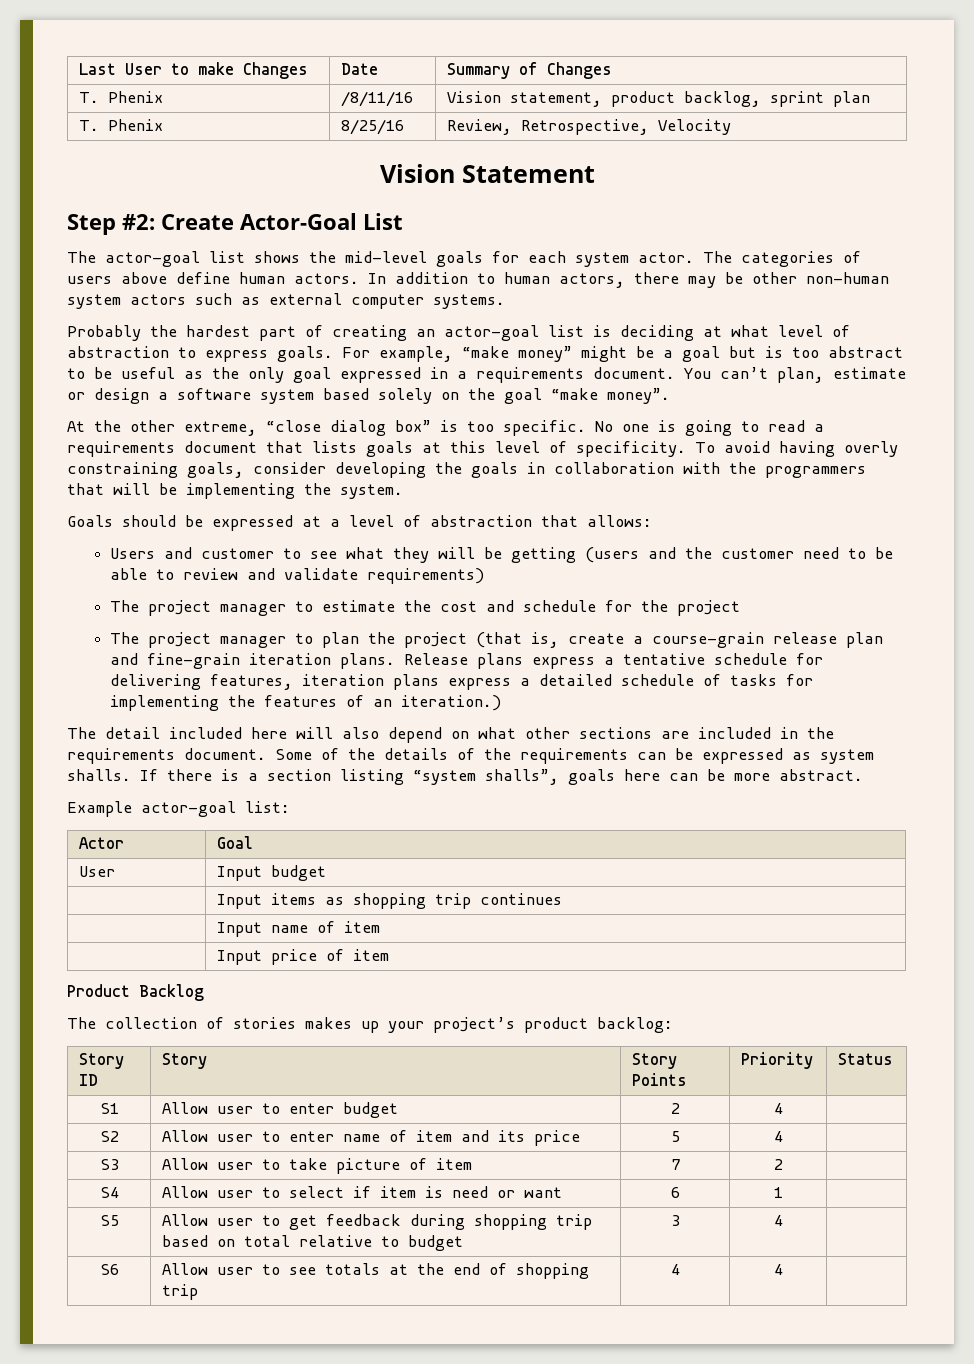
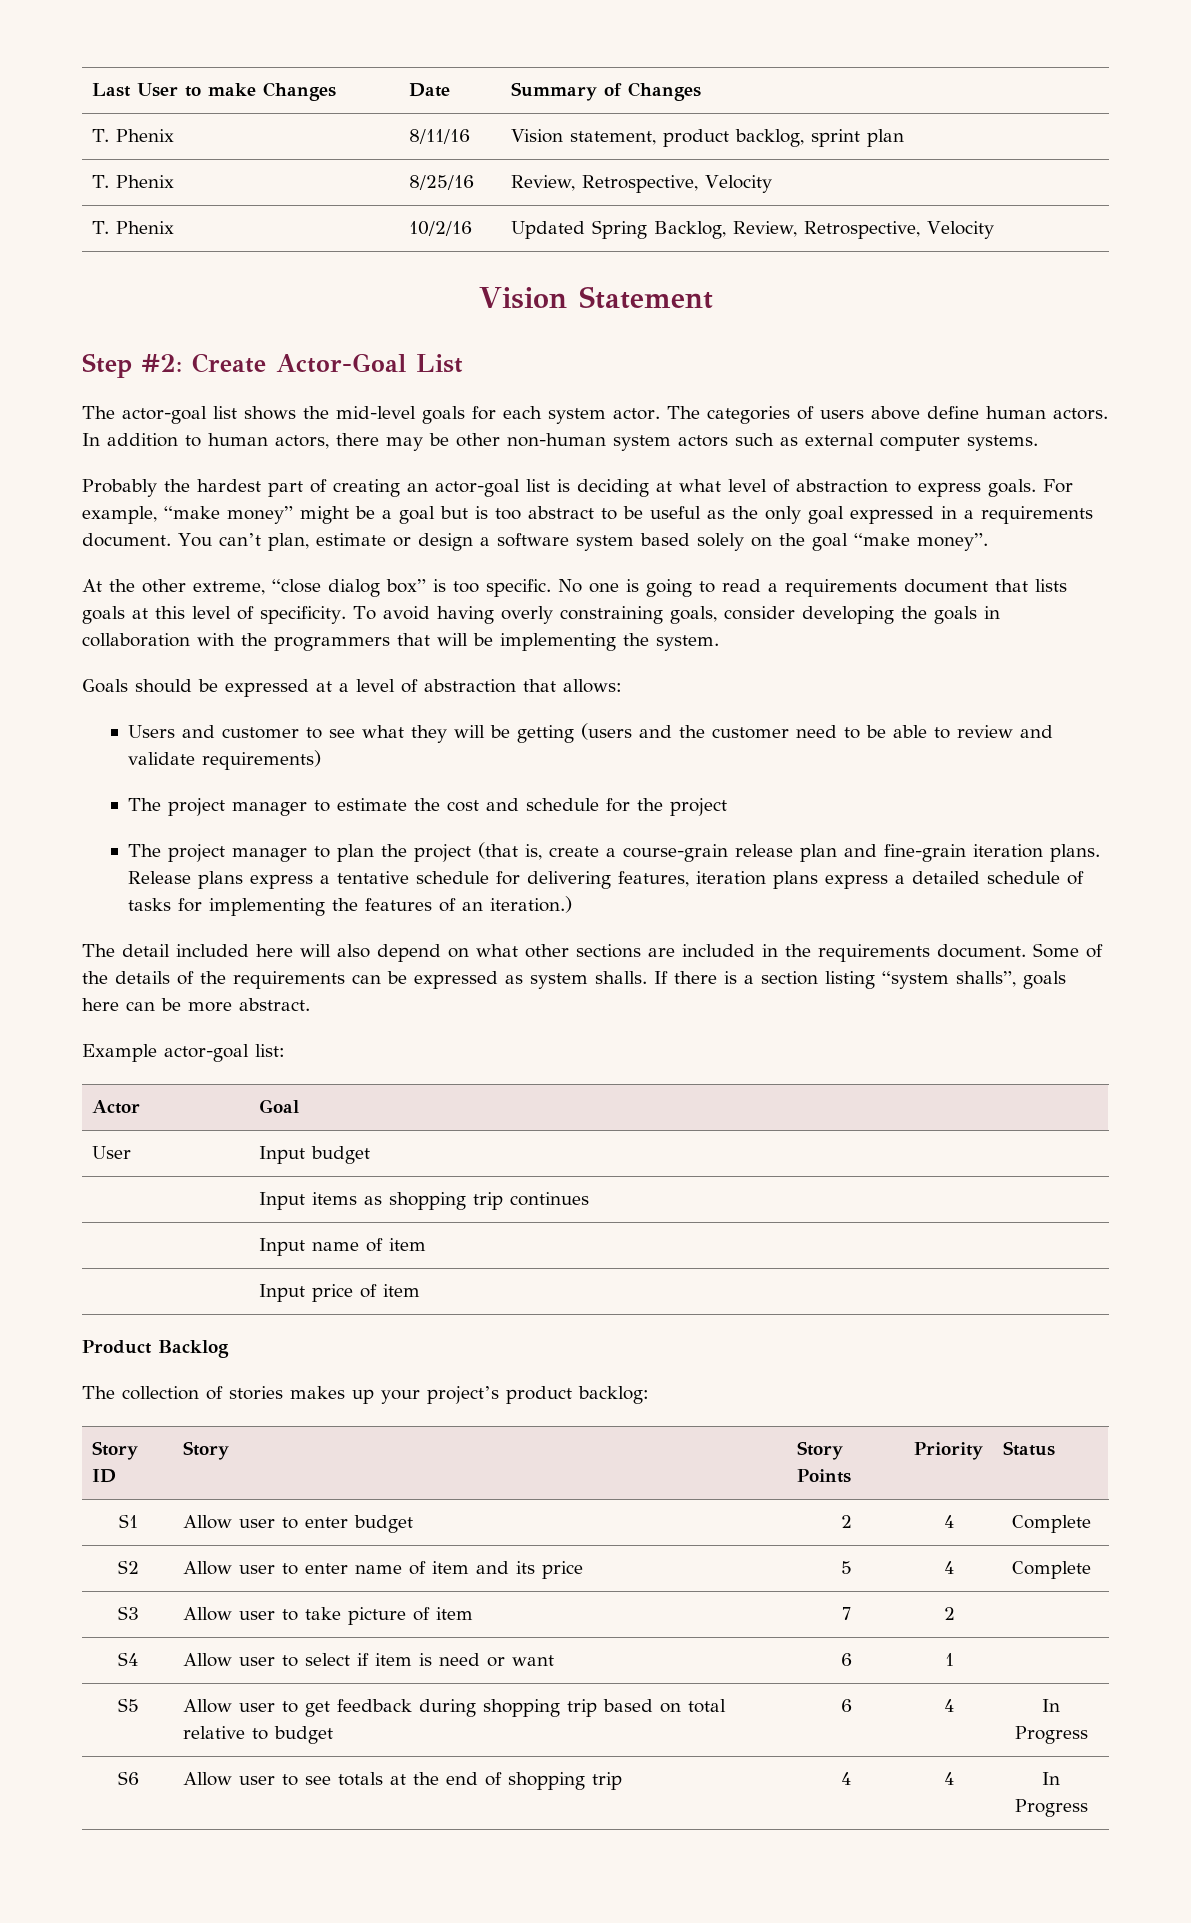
[340,91,413,107] /8/11/16 -> [408,129,470,144] 8/11/16
(731, 127) none -> [91,221,175,234] [408,221,472,236] [510,220,995,239] // T. Phenix | 10/2/16 | Updated Spring Backlog, Review, Retrospective, Velocity
(783, 1108) none -> [1011,1515,1091,1533] Complete
(783, 1136) none -> [1011,1561,1091,1579] Complete
[670,1215,680,1226] [773,1215,783,1226] 3 | 4 | -> [840,1699,852,1712] [944,1699,954,1712] [1042,1699,1060,1712] [1014,1726,1088,1744] 6 | 4 | In Progress
(783, 1269) none -> [1042,1772,1060,1785] [1014,1799,1088,1817] In Progress

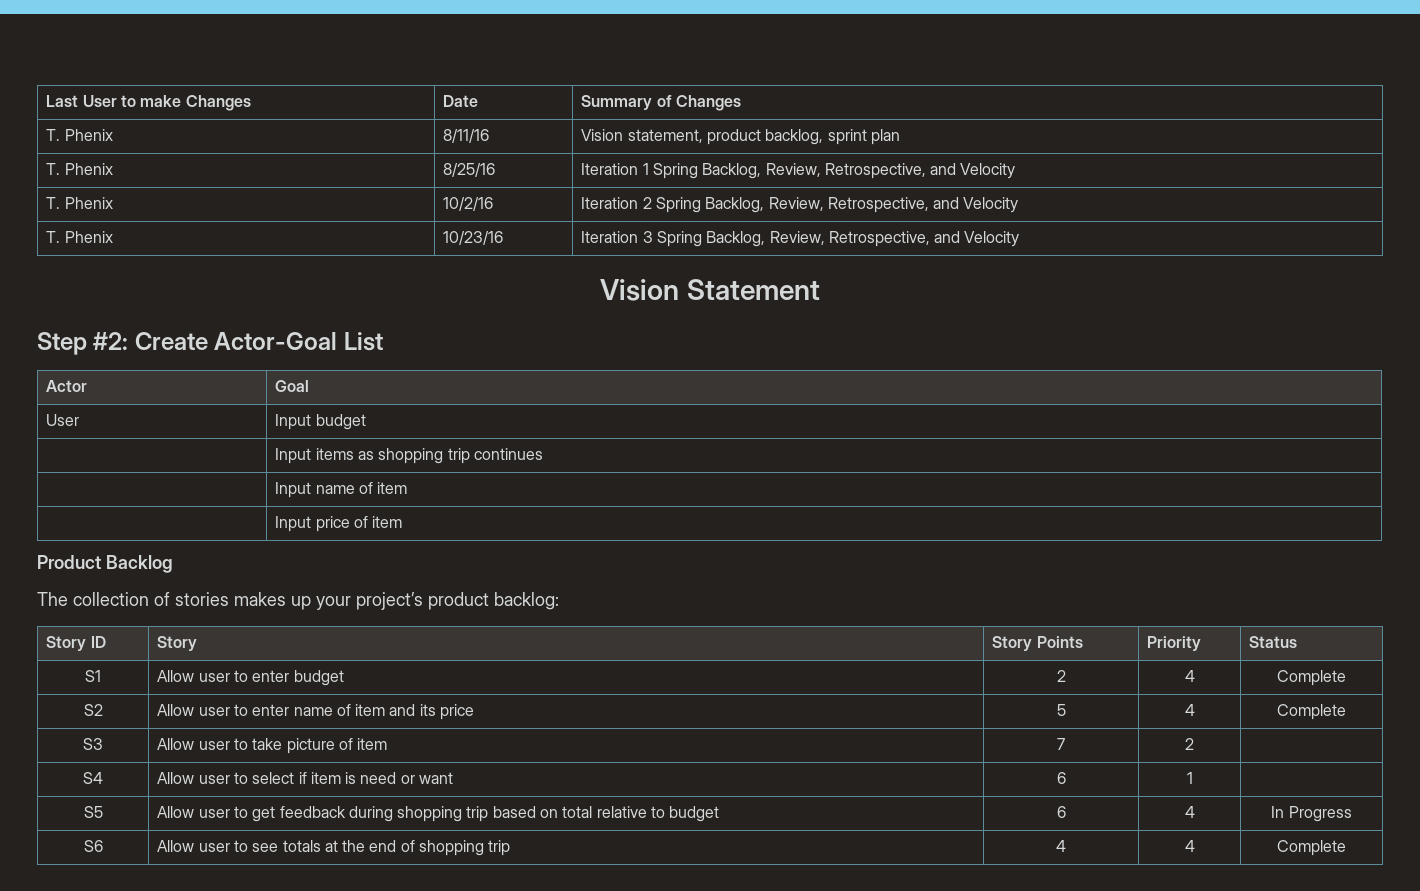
[510,175,699,193] Review, Retrospective, -> [581,163,957,179] Iteration 1 Spring Backlog, Review, Retrospective, and
[510,220,921,239] Updated Spring Backlog, Review, Retrospective, -> [581,197,1019,213] [46,231,113,243] [443,231,504,245] [581,231,961,247] Iteration 2 Spring Backlog, Review, Retrospective, and Velocity // T. Phenix | 10/23/16 | Iteration 3 Spring Backlog, Review, Retrospective, and
[82,406,1108,424] [82,433,1038,451] [82,479,1073,497] [82,506,1093,524] [82,533,988,551] [82,579,1067,597] [82,606,1000,624] [82,633,719,651] [82,679,622,697] [127,723,1053,743] [127,750,321,770] [127,798,727,816] [127,842,1100,862] [127,871,1084,889] [127,896,572,916] [82,943,1103,962] [82,971,1066,989] [82,998,310,1012] [82,1044,285,1062] // The actor-goal list shows the mid-level goals for each system actor. The categories of users above define human actors. In addition to human actors, there may be other non-human system actors such as external computer systems. // Probably the hardest part of creating an actor-goal list is deciding at what level of abstraction to express goals. For example, “make money” might be a goal but is too abstract to be useful as the only goal expressed in a requirements document. You can’t plan, estimate or design a software system based solely on the goal “make money”. // At the other extreme, “close dialog box” is too specific. No one is going to read a requirements document that lists goals at this level of specificity. To avoid having overly constraining goals, consider developing the goals in collaboration with the programmers that will be implementing the system. // Goals should be expressed at a level of abstraction that allows: // Users and customer to see what they will be getting (users and the customer need to be able to review and validate requirements) // The project manager to estimate the cost and schedule for the project // The project manager to plan the project (that is, create a course-grain release plan and fine-grain iteration plans. Release plans express a tentative schedule for delivering features, iteration plans express a detailed schedule of tasks for implementing the features of an iteration.) // The detail included here will also depend on what other sections are included in the requirements document. Some of the details of the requirements can be expressed as system shalls. If there is a section listing “system shalls”, goals here can be more abstract. // Example actor-goal list: -> (383, 341) none
[1042,1772,1060,1785] [1014,1799,1088,1817] In Progress -> [1277,840,1346,856] Complete

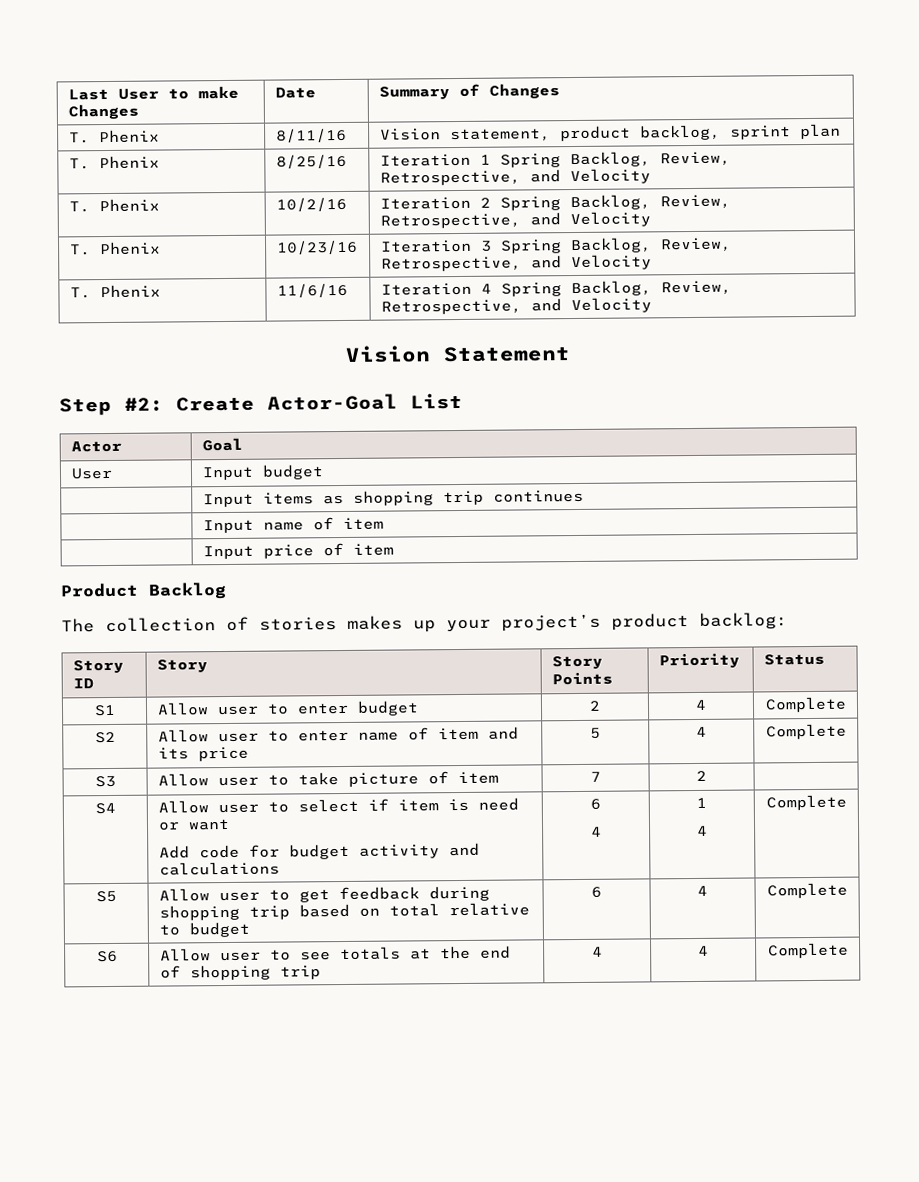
(1020, 239) none -> [69,284,161,299] [276,282,348,298] [380,280,732,297] [380,297,652,315] // T. Phenix | 11/6/16 | Iteration 4 Spring Backlog, Review, Retrospective, and Velocity
[1056,772,1066,784] [1186,772,1193,784] | 6 | 1 | -> [158,842,480,860] [158,861,280,876] [590,798,601,810] [591,826,602,837] [696,797,707,808] [697,825,708,836] [765,794,847,811] // Add code for budget activity and calculations | 6 // 4 | 1 // 4 | Complete
[1271,806,1352,822] In Progress -> [766,882,848,899] Complete

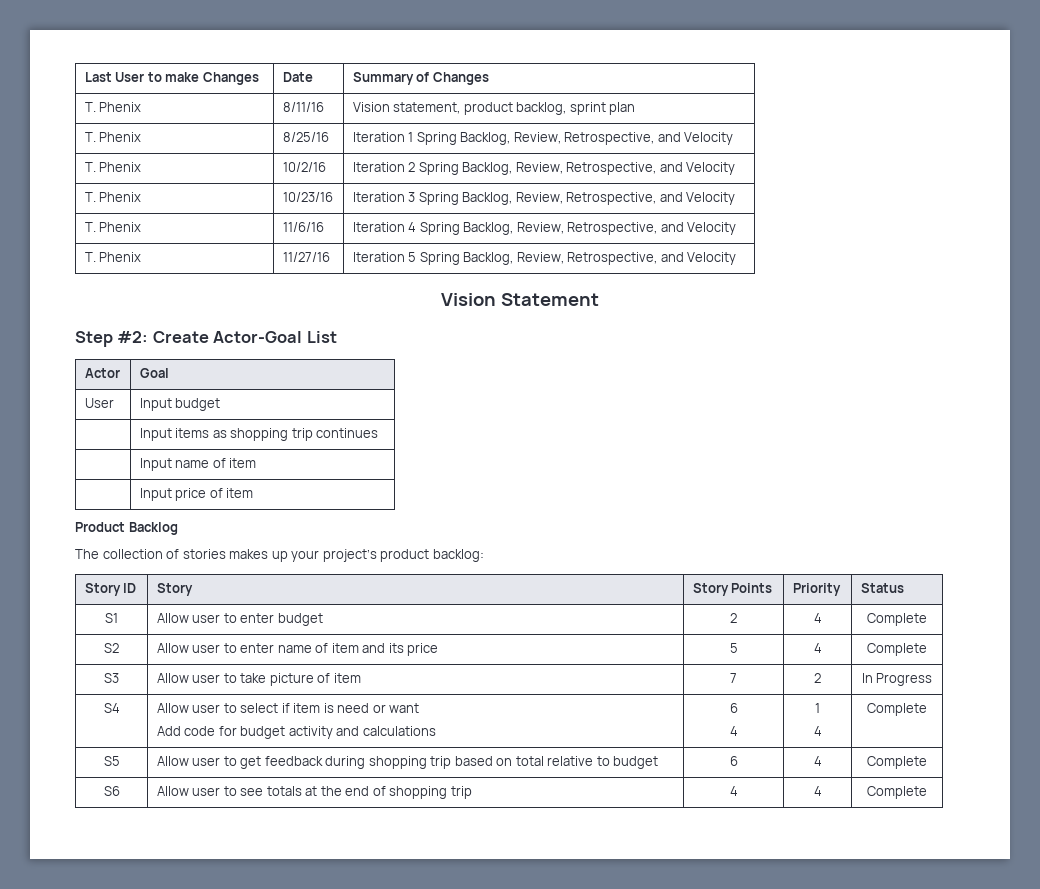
(652, 305) none -> [84,252,142,262] [282,252,330,262] [352,252,737,265] // T. Phenix | 11/27/16 | Iteration 5 Spring Backlog, Review, Retrospective, and Velocity
(707, 775) none -> [861,673,933,686] In Progress

